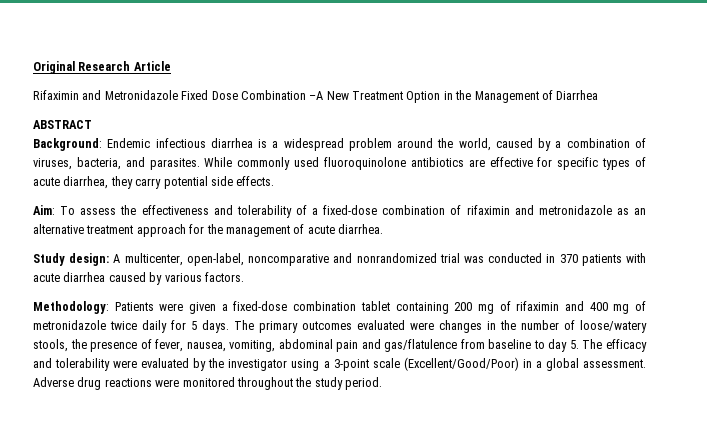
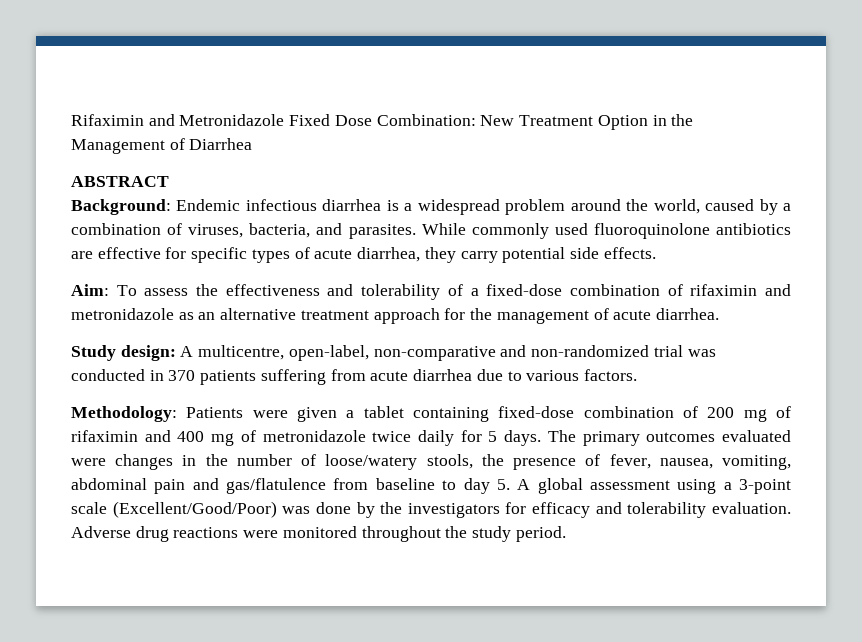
[33,61,171,74] Original Research Article // -> (71, 120) none
[240,90,324,100] Combination –A -> [376,114,476,126] Combination:
[124,253,437,266] multicenter, open-label, noncomparative and nonrandomized -> [198,345,650,361] multicentre, open-label, non-comparative and non-randomized
[625,253,646,263] [33,272,163,285] with acute diarrhea caused by -> [260,369,522,385] suffering from acute diarrhea due to
[233,301,449,314] fixed-dose combination tablet containing -> [363,406,698,422] tablet containing fixed-dose combination of
[582,339,647,352] [33,358,288,371] The efficacy and tolerability were evaluated by the investigator -> [517,478,670,494] A global assessment
[522,358,646,371] in a global assessment. -> [282,502,791,518] was done by the investigators for efficacy and tolerability evaluation.

